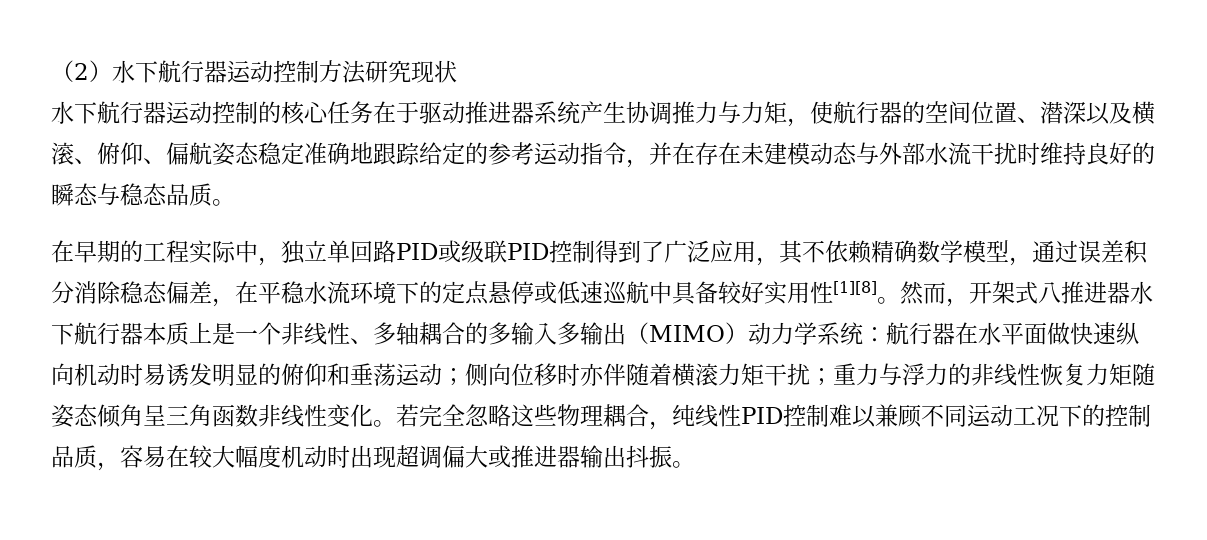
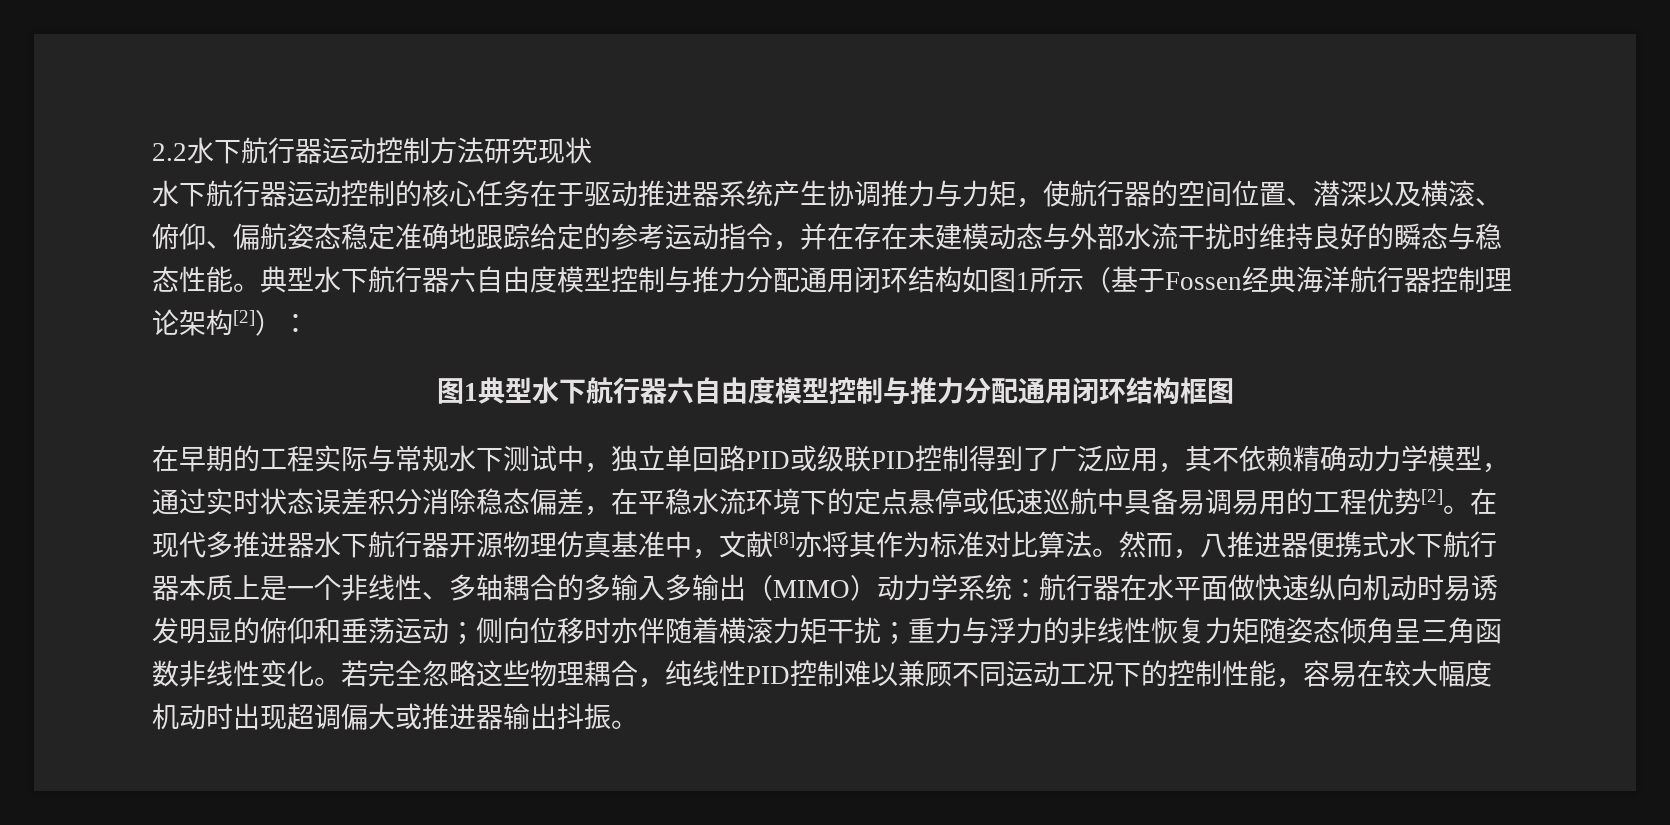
[51,60,112,82] （2） -> [152,143,187,161] 2.2
[166,183,235,206] 品质。 -> [179,266,1512,293] [152,309,309,336] [436,377,1234,405] 性能。典型水下航行器六自由度模型控制与推力分配通用闭环结构如图1所示（基于Fossen经典海洋航行器控制理论架构[2]）： // 图1典型水下航行器六自由度模型控制与推力分配通用闭环结构框图
(236, 252) none -> [368,445,557,472] 与常规水下测试
[917,240,940,263] 数 -> [1347,445,1401,472] 动力
(1078, 251) none -> [206,488,314,515] 实时状态
[718,281,877,305] 较好实用性[1][8] -> [1178,488,1443,515] [1443,488,1497,515] [152,531,1092,559] 易调易用的工程优势[2]。在现代多推进器水下航行器开源物理仿真基准中，文献[8]亦将其作为标准对比算法
[969,281,1038,304] 开架式 -> (1200, 554) none
(1130, 293) none -> [1308,531,1389,558] 便携式
[51,445,97,468] 品质 -> [1222,660,1276,687] 性能

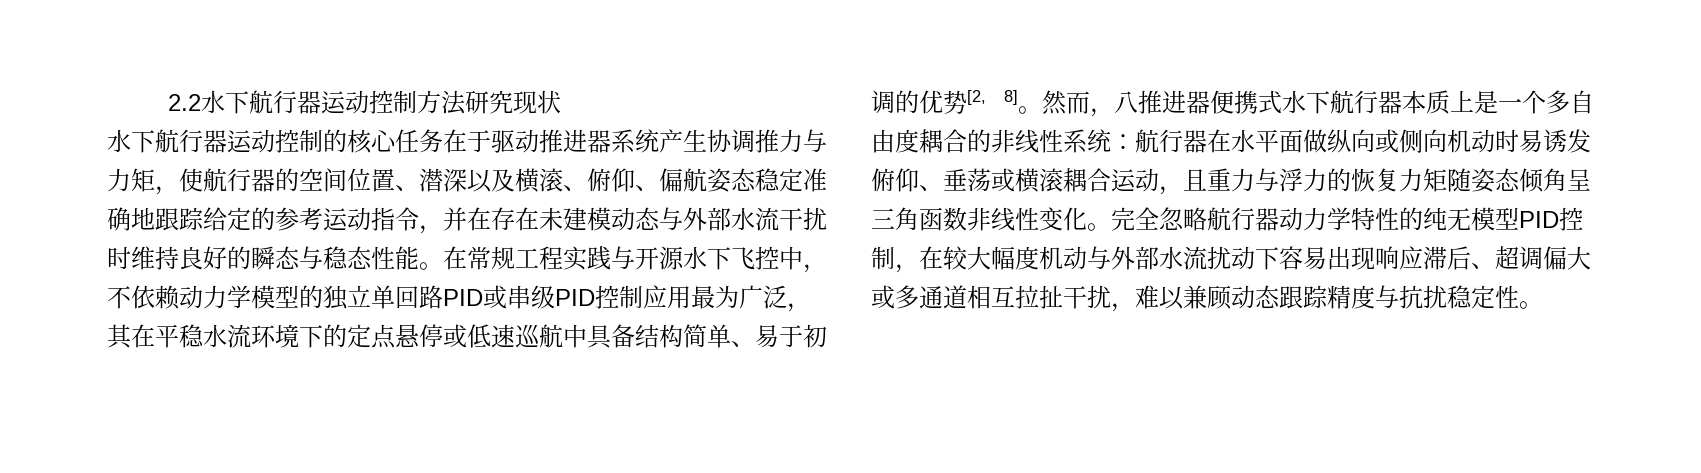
[260,266,1512,293] [152,309,309,336] [436,377,1234,405] [152,445,611,473] 典型水下航行器六自由度模型控制与推力分配通用闭环结构如图1所示（基于Fossen经典海洋航行器控制理论架构[2]）： // 图1典型水下航行器六自由度模型控制与推力分配通用闭环结构框图 // 在早期的工程实际与常规水下测试中， -> [443,246,827,273] [107,285,323,310] 在常规工程实践与开源水下飞控中，不依赖动力学模型的
[817,445,1509,473] [152,488,611,516] 级联PID控制得到了广泛应用，其不依赖精确动力学模型，通过实时状态误差积分消除稳态偏差， -> [507,285,811,312] [107,324,132,349] 串级PID控制应用最为广泛，其
[1178,488,1443,515] [1443,488,1497,515] [152,531,1092,559] 易调易用的工程优势[2]。在现代多推进器水下航行器开源物理仿真基准中，文献[8]亦将其作为标准对比算法 -> [635,324,827,348] [871,90,1018,114] 结构简单、易于初调的优势[2, 8]
[341,574,958,601] 非线性、多轴耦合的多输入多输出（MIMO）动力学 -> [1546,90,1594,114] [871,129,1063,153] 多自由度耦合的非线性
[1255,574,1336,601] 快速纵 -> [1327,129,1423,153] 纵向或侧
[179,617,908,645] 明显的俯仰和垂荡运动；侧向位移时亦伴随着横滚力矩干扰； -> [871,168,1207,195] 俯仰、垂荡或横滚耦合运动，且
[1070,617,1151,644] 非线性 -> (1351, 180) none
[341,660,368,687] 若 -> (1111, 227) none
[476,660,1492,688] [152,703,611,730] 这些物理耦合，纯线性PID控制难以兼顾不同运动工况下的控制性能，容易在较大幅度机动时出现超调偏大或推进器输出抖振 -> [1207,207,1583,231] [871,246,1591,273] [871,285,1519,312] 航行器动力学特性的纯无模型PID控制，在较大幅度机动与外部水流扰动下容易出现响应滞后、超调偏大或多通道相互拉扯干扰，难以兼顾动态跟踪精度与抗扰稳定性

